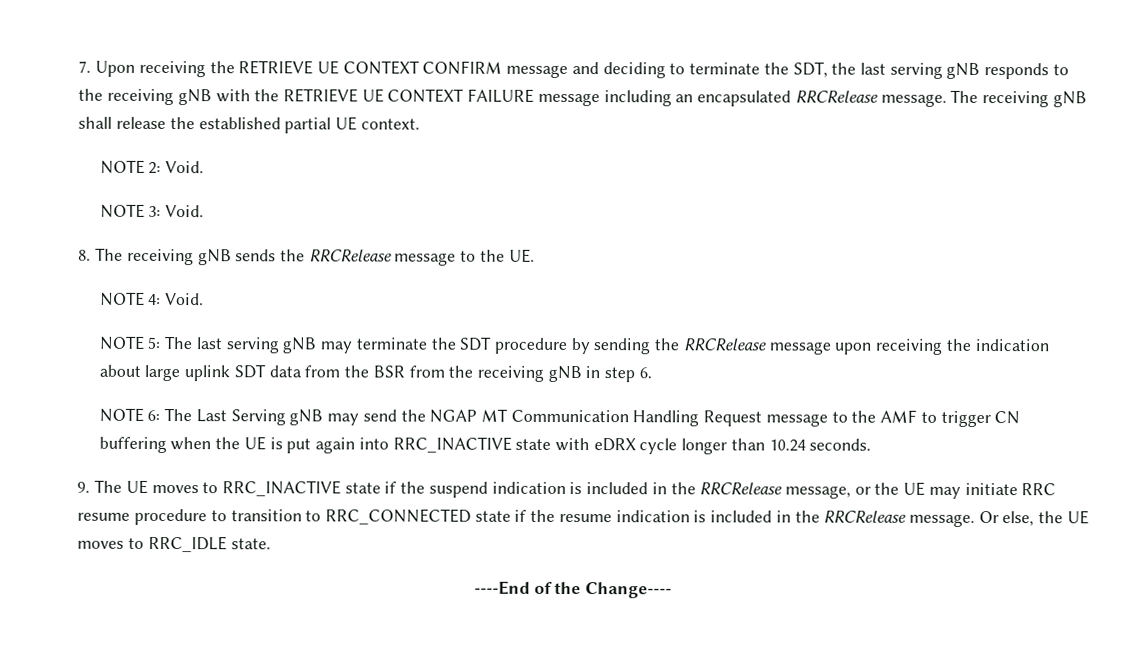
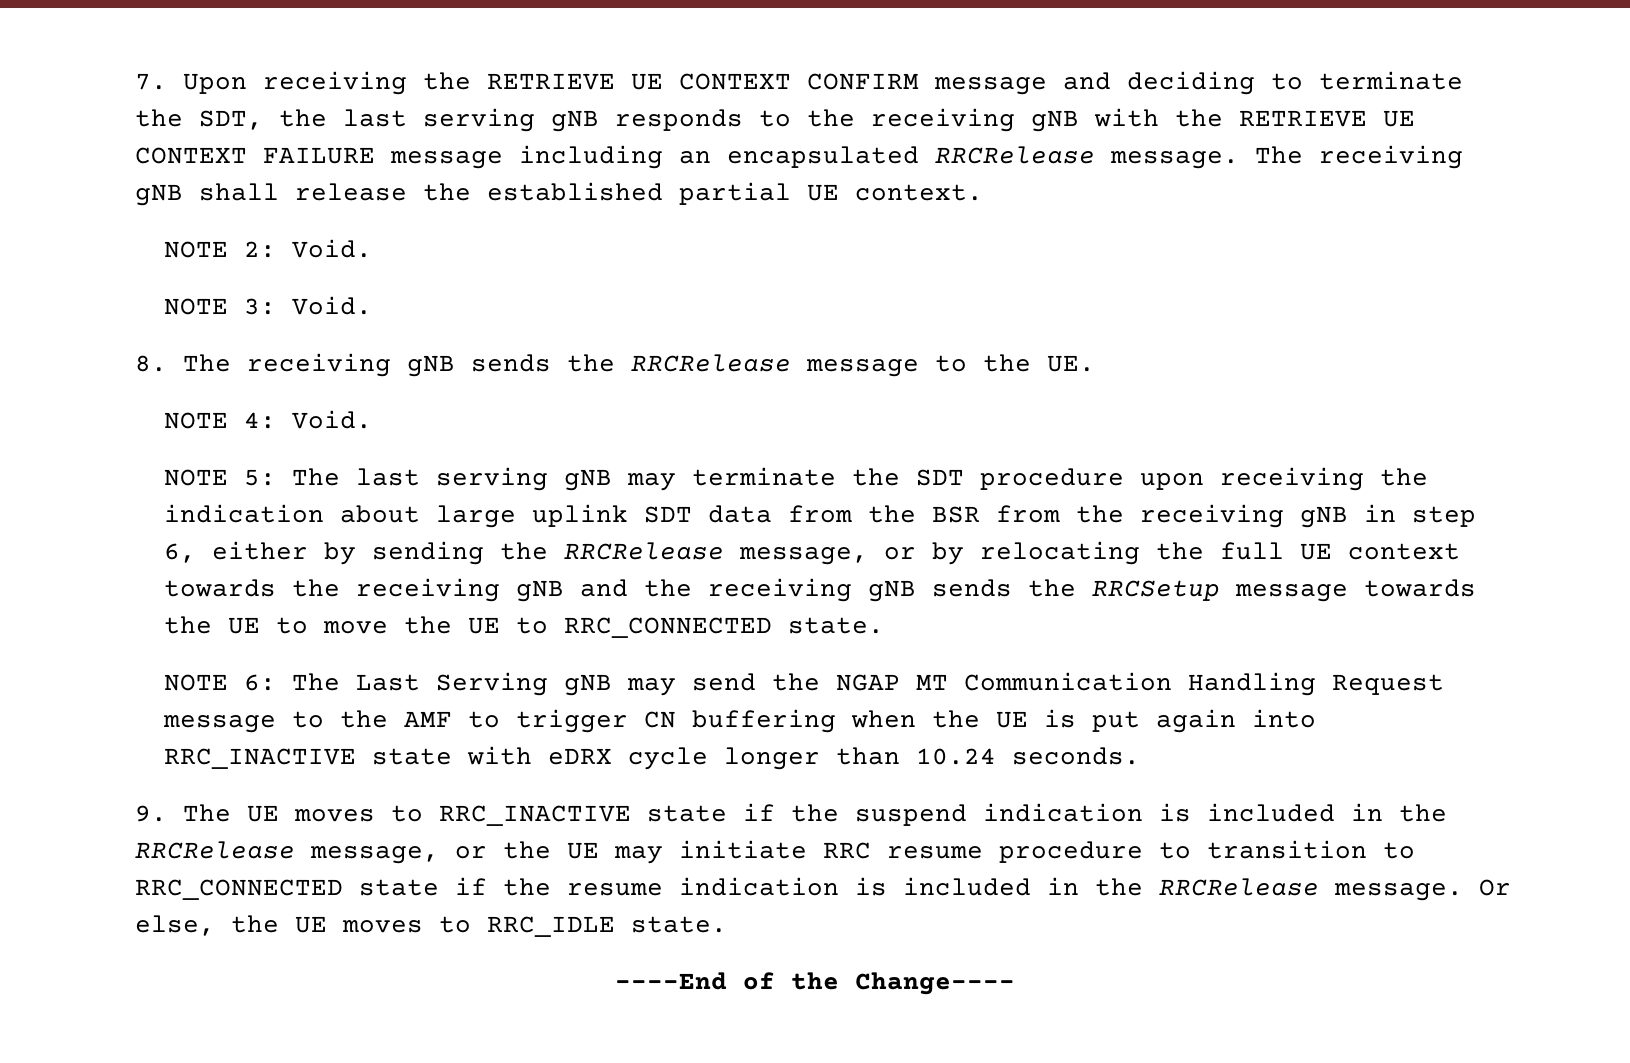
[570,337,831,355] by sending the RRCRelease message -> (1125, 479) none
[638,367,652,379] 6. -> [164,541,1461,565] [164,578,1477,602] [164,616,885,638] 6, either by sending the RRCRelease message, or by relocating the full UE context towards the receiving gNB and the receiving gNB sends the RRCSetup message towards the UE to move the UE to RRC_CONNECTED state.

